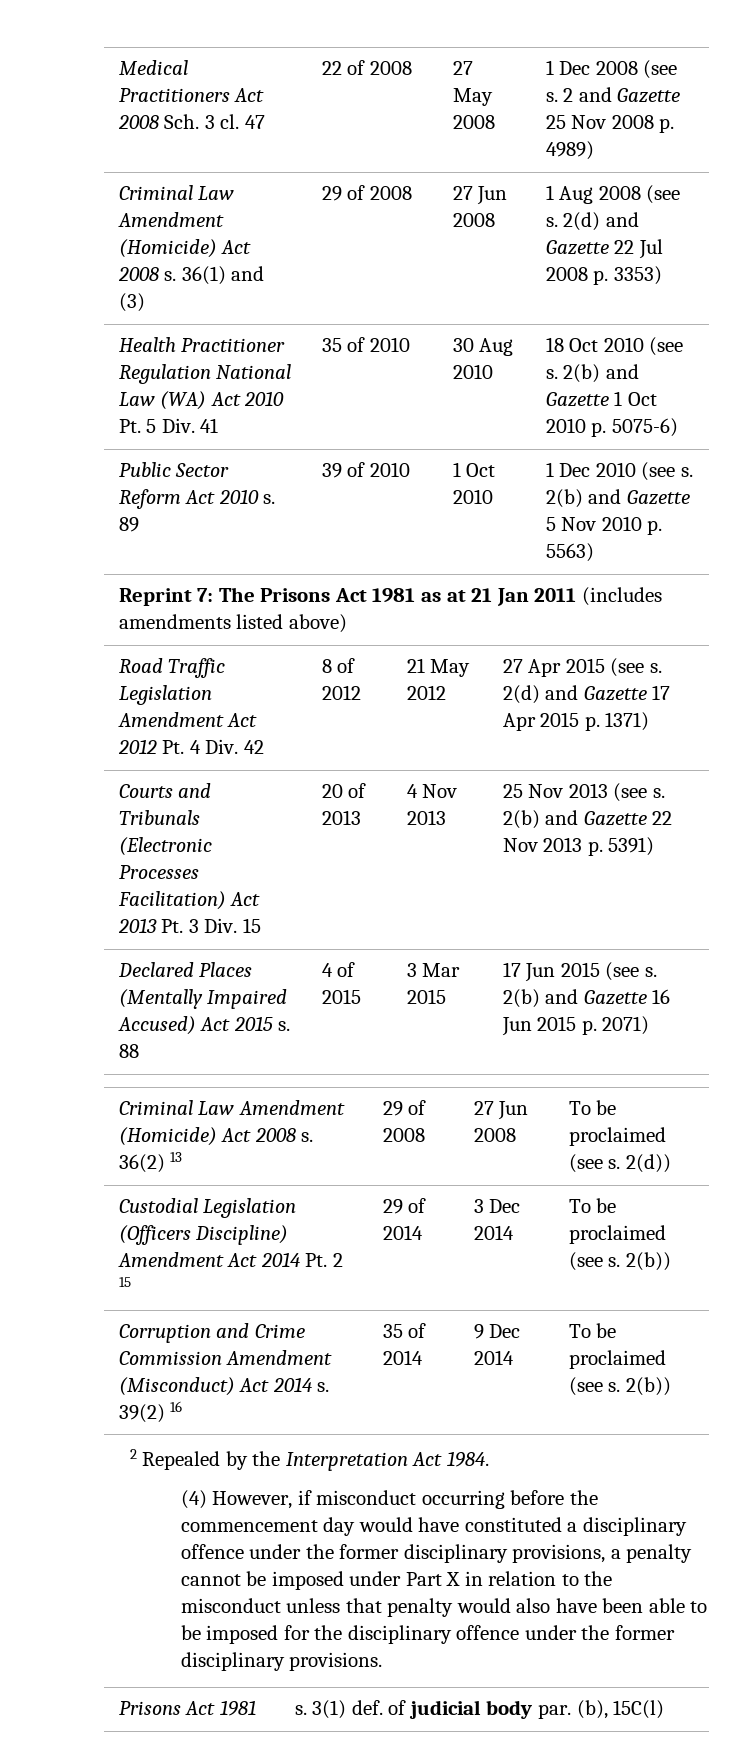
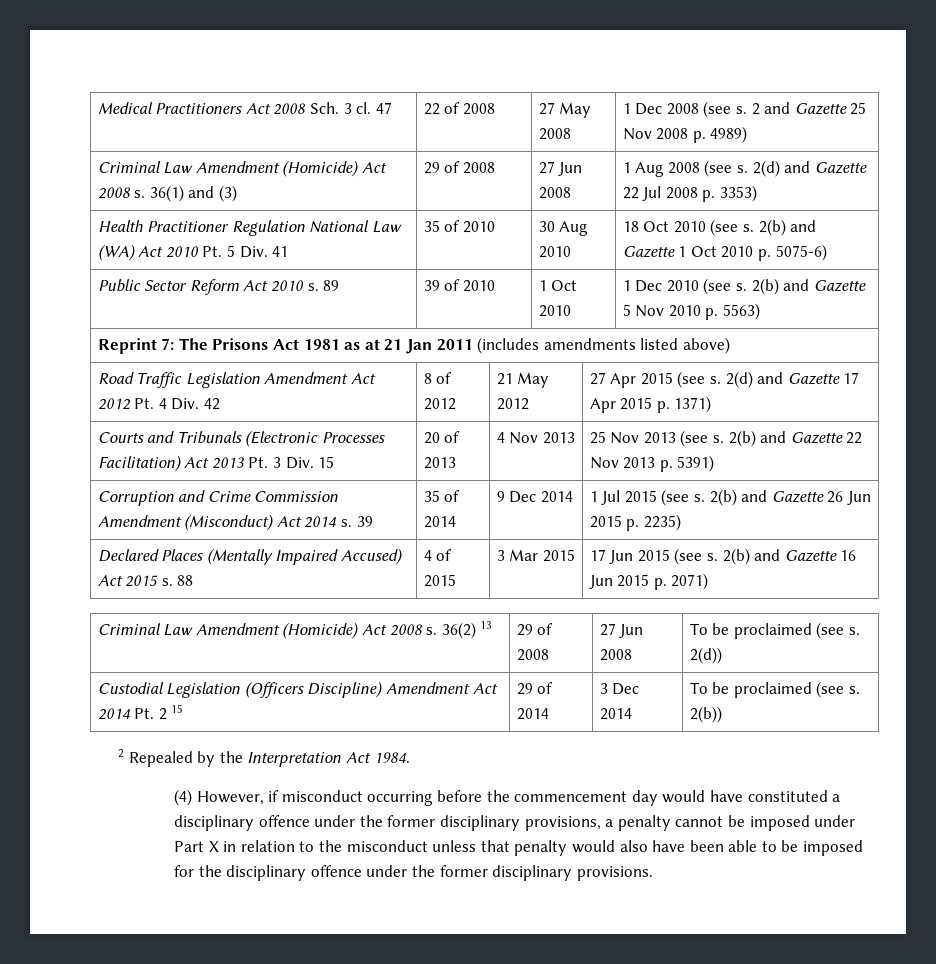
(655, 846) none -> [97,490,339,506] [97,514,373,531] [423,490,461,502] [423,516,456,528] [496,491,573,503] [589,489,871,506] [589,514,681,531] // Corruption and Crime Commission Amendment (Misconduct) Act 2014 s. 39 | 35 of 2014 | 9 Dec 2014 | 1 Jul 2015 (see s. 2(b) and Gazette 26 Jun 2015 p. 2235)
[118,1323,305,1343] [118,1350,333,1365] [118,1377,330,1396] [118,1401,183,1423] [382,1323,427,1338] [382,1350,423,1365] [473,1324,521,1339] [473,1350,514,1365] [568,1323,617,1338] [568,1350,666,1369] [568,1377,671,1396] // Corruption and Crime Commission Amendment (Misconduct) Act 2014 s. 39(2) 16 | 35 of 2014 | 9 Dec 2014 | To be proclaimed (see s. 2(b)) -> (722, 714) none
[118,1700,256,1716] [294,1700,665,1719] // Prisons Act 1981 | s. 3(1) def. of judicial body par. (b), 15C(l) -> (653, 873) none

